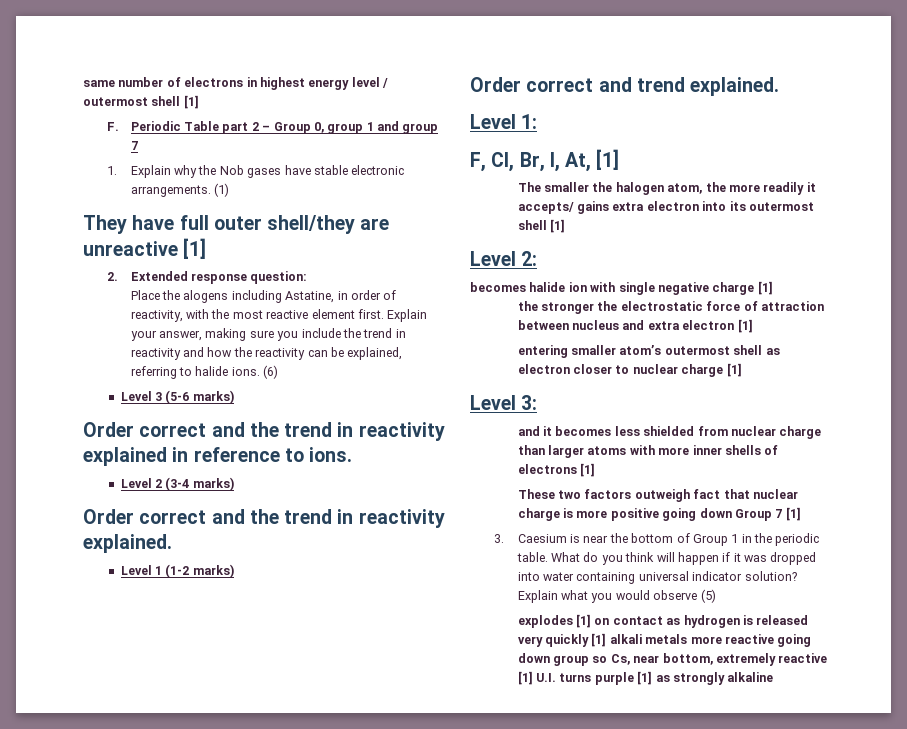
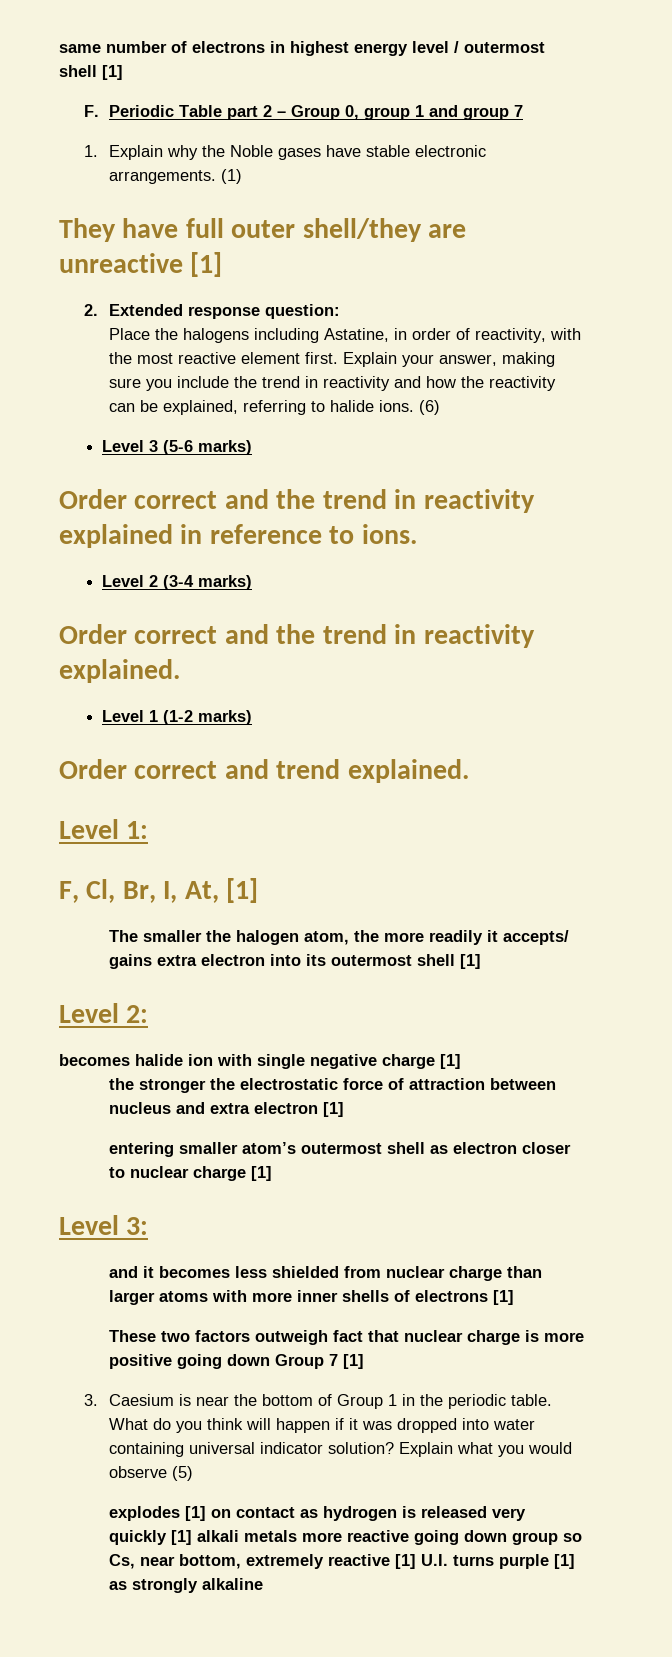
[219,165,244,175] Nob -> [230,145,274,157] Noble
[183,290,229,303] alogens -> [183,328,250,343] halogens

